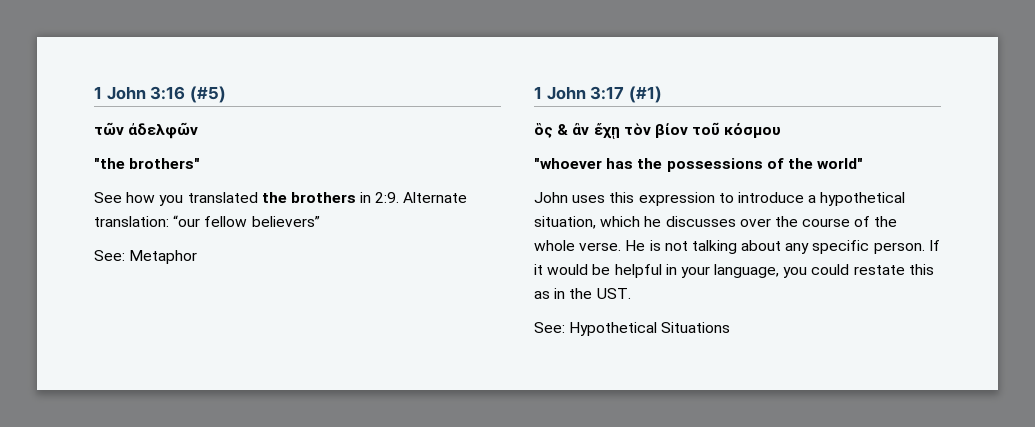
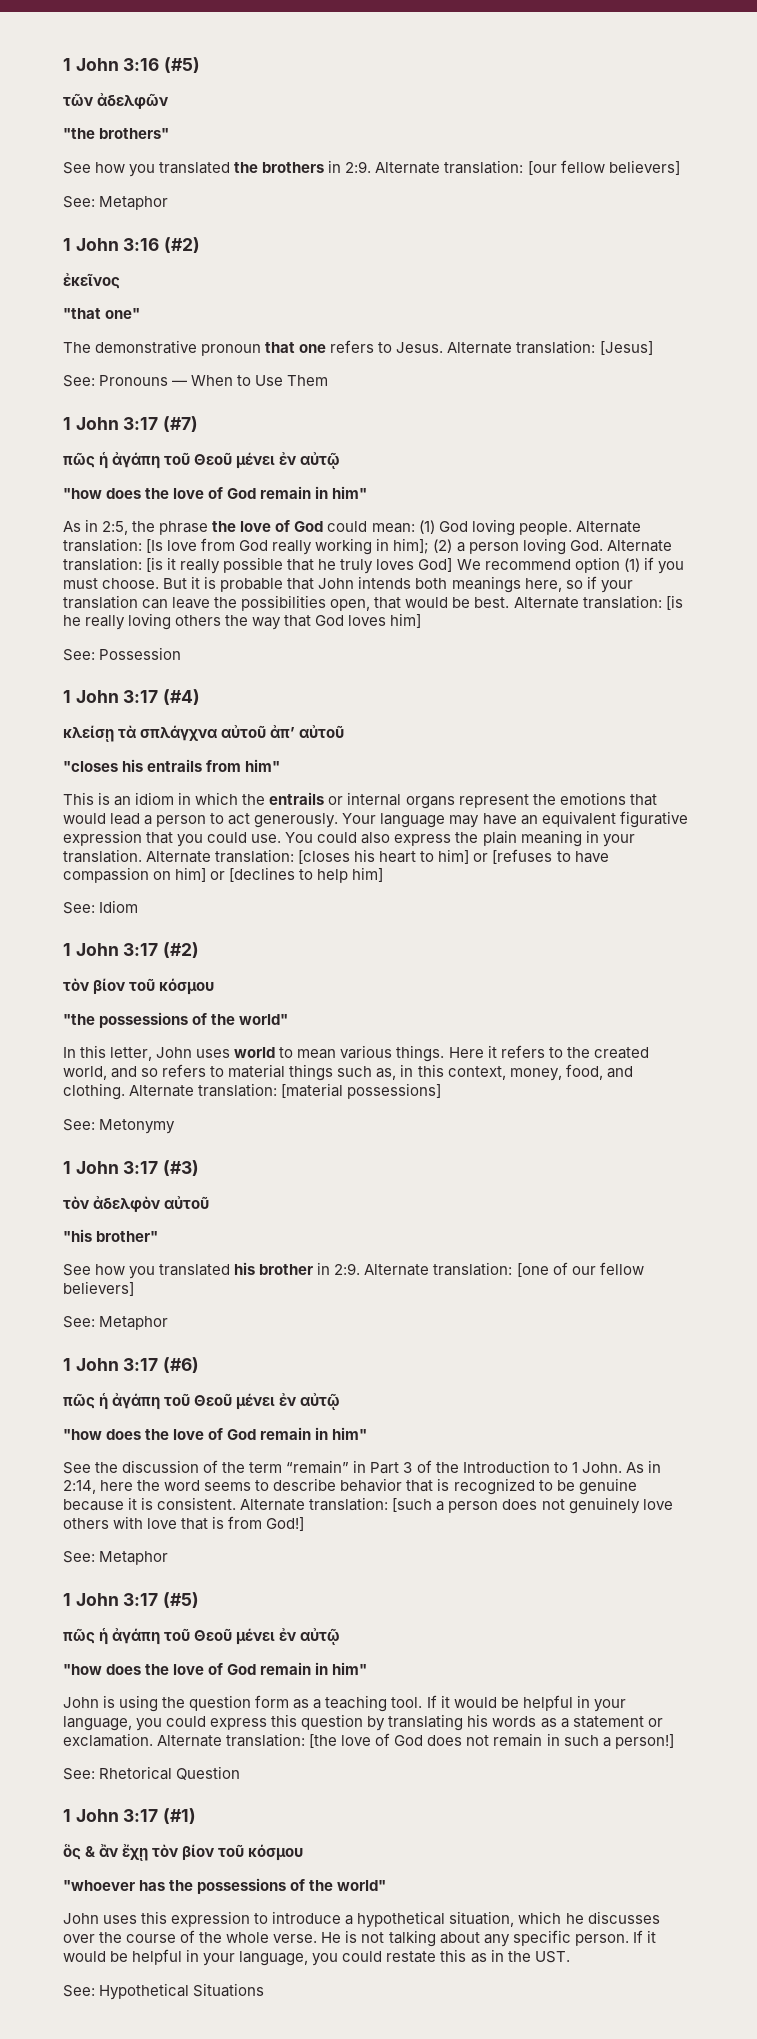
[173,215,320,227] [94,250,198,264] “our fellow believers” // See: Metaphor -> [527,160,680,175] [63,196,169,210] [63,237,201,253] [63,273,120,289] [63,308,141,319] [63,340,653,356] [63,375,329,387] [63,416,199,432] [63,452,341,469] [63,486,368,499] [63,519,641,536] [63,538,672,555] [63,557,684,574] [63,576,633,593] [63,595,683,611] [63,613,422,630] [63,647,182,661] [63,689,201,705] [63,725,345,742] [63,759,281,772] [63,792,657,809] [63,811,688,828] [63,830,635,847] [63,849,609,864] [63,867,384,883] [63,900,139,914] [63,942,200,958] [63,978,215,995] [63,1012,289,1028] [63,1045,649,1062] [63,1064,633,1081] [63,1083,442,1100] [63,1119,176,1134] [63,1160,200,1176] [63,1196,210,1212] [63,1229,159,1242] [63,1262,644,1279] [63,1281,134,1296] [63,1316,169,1330] [63,1357,200,1373] [63,1393,341,1410] [63,1427,368,1440] [63,1460,661,1474] [63,1478,637,1495] [63,1497,673,1514] [63,1516,305,1531] [63,1551,169,1565] [63,1592,200,1608] [63,1628,341,1645] [63,1662,368,1675] [63,1695,626,1712] [63,1714,663,1731] [63,1733,674,1749] [63,1766,241,1780] [our fellow believers] // See: Metaphor // 1 John 3:16 (#2) // ἐκεῖνος // "that one" // The demonstrative pronoun that one refers to Jesus. Alternate translation: [Jesus] // See: Pronouns — When to Use Them // 1 John 3:17 (#7) // πῶς ἡ ἀγάπη τοῦ Θεοῦ μένει ἐν αὐτῷ // "how does the love of God remain in him" // As in 2:5, the phrase the love of God could mean: (1) God loving people. Alternate translation: [Is love from God really working in him]; (2) a person loving God. Alternate translation: [is it really possible that he truly loves God] We recommend option (1) if you must choose. But it is probable that John intends both meanings here, so if your translation can leave the possibilities open, that would be best. Alternate translation: [is he really loving others the way that God loves him] // See: Possession // 1 John 3:17 (#4) // κλείσῃ τὰ σπλάγχνα αὐτοῦ ἀπ’ αὐτοῦ // "closes his entrails from him" // This is an idiom in which the entrails or internal organs represent the emotions that would lead a person to act generously. Your language may have an equivalent figurative expression that you could use. You could also express the plain meaning in your translation. Alternate translation: [closes his heart to him] or [refuses to have compassion on him] or [declines to help him] // See: Idiom // 1 John 3:17 (#2) // τὸν βίον τοῦ κόσμου // "the possessions of the world" // In this letter, John uses world to mean various things. Here it refers to the created world, and so refers to material things such as, in this context, money, food, and clothing. Alternate translation: [material possessions] // See: Metonymy // 1 John 3:17 (#3) // τὸν ἀδελφὸν αὐτοῦ // "his brother" // See how you translated his brother in 2:9. Alternate translation: [one of our fellow believers] // See: Metaphor // 1 John 3:17 (#6) // πῶς ἡ ἀγάπη τοῦ Θεοῦ μένει ἐν αὐτῷ // "how does the love of God remain in him" // See the discussion of the term “remain” in Part 3 of the Introduction to 1 John. As in 2:14, here the word seems to describe behavior that is recognized to be genuine because it is consistent. Alternate translation: [such a person does not genuinely love others with love that is from God!] // See: Metaphor // 1 John 3:17 (#5) // πῶς ἡ ἀγάπη τοῦ Θεοῦ μένει ἐν αὐτῷ // "how does the love of God remain in him" // John is using the question form as a teaching tool. If it would be helpful in your language, you could express this question by translating his words as a statement or exclamation. Alternate translation: [the love of God does not remain in such a person!] // See: Rhetorical Question

